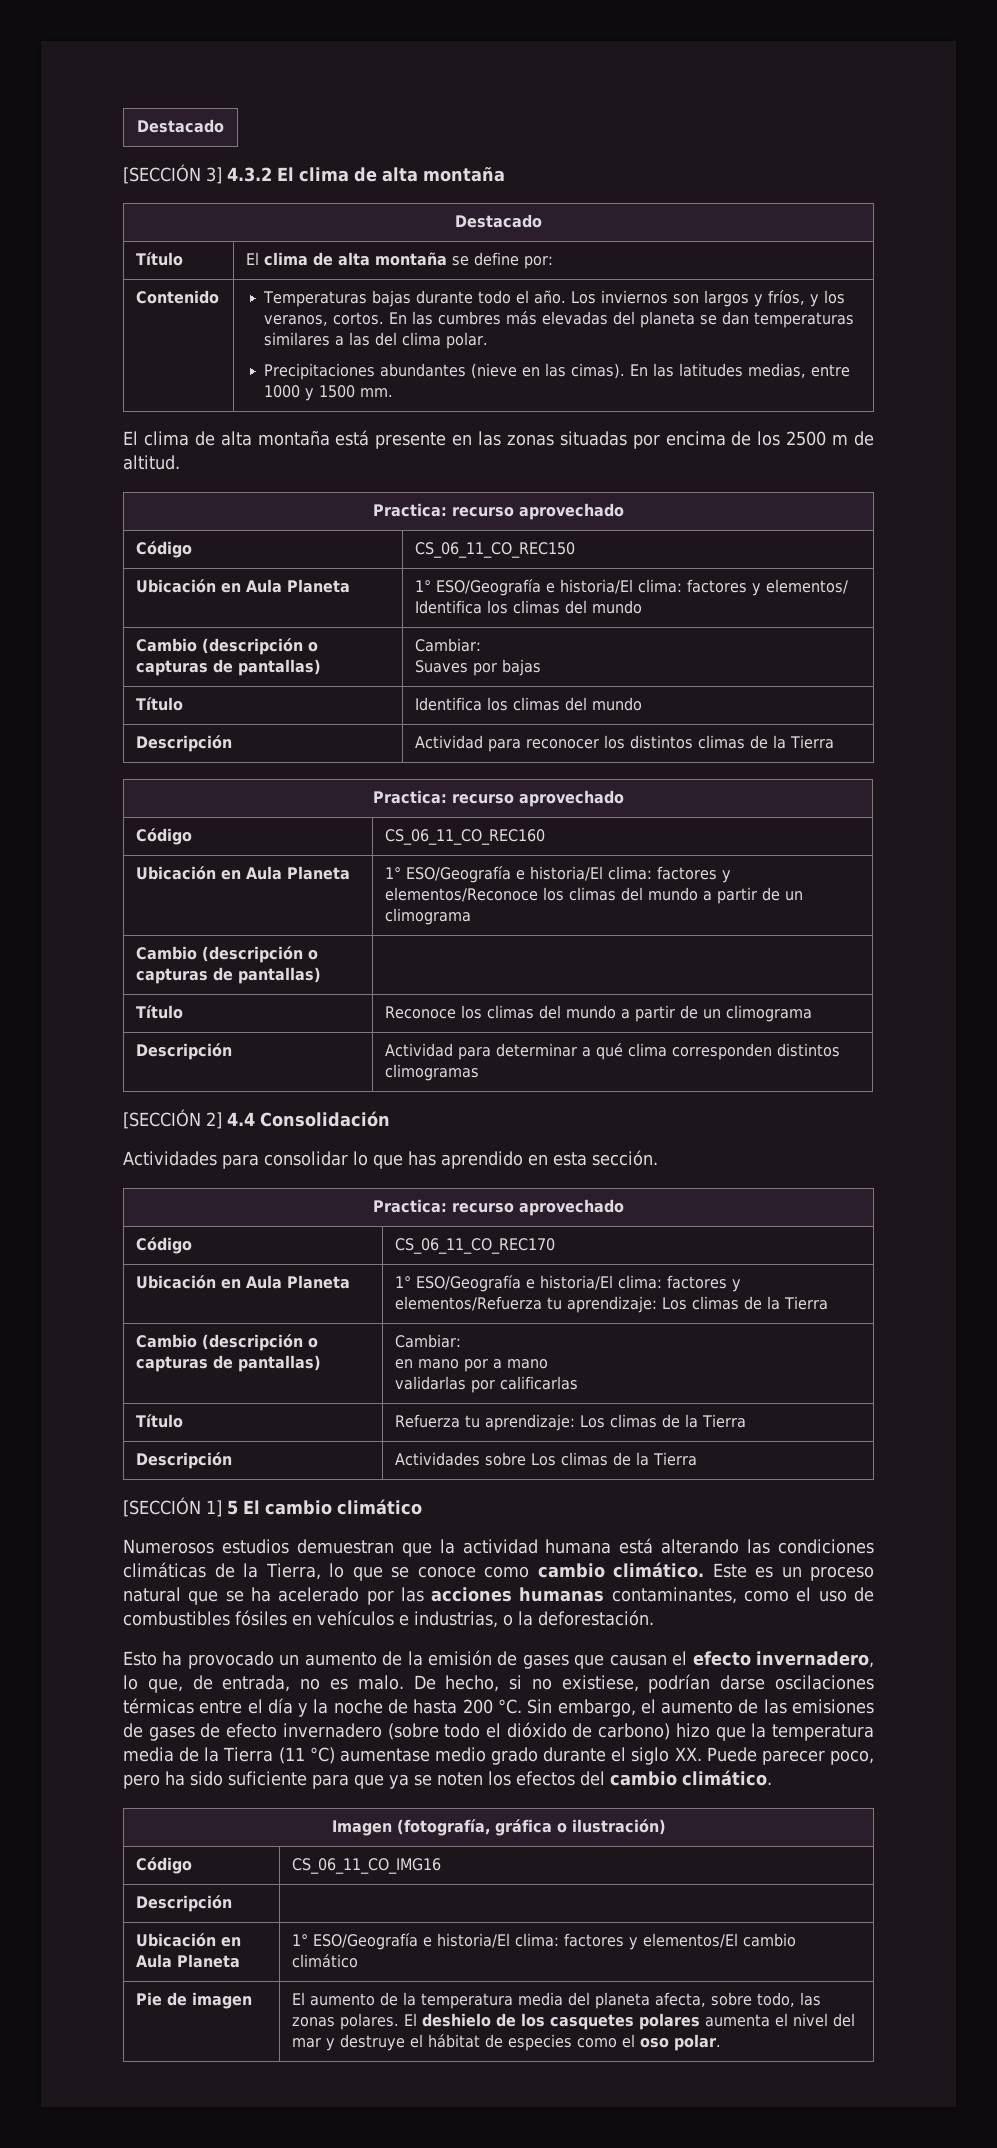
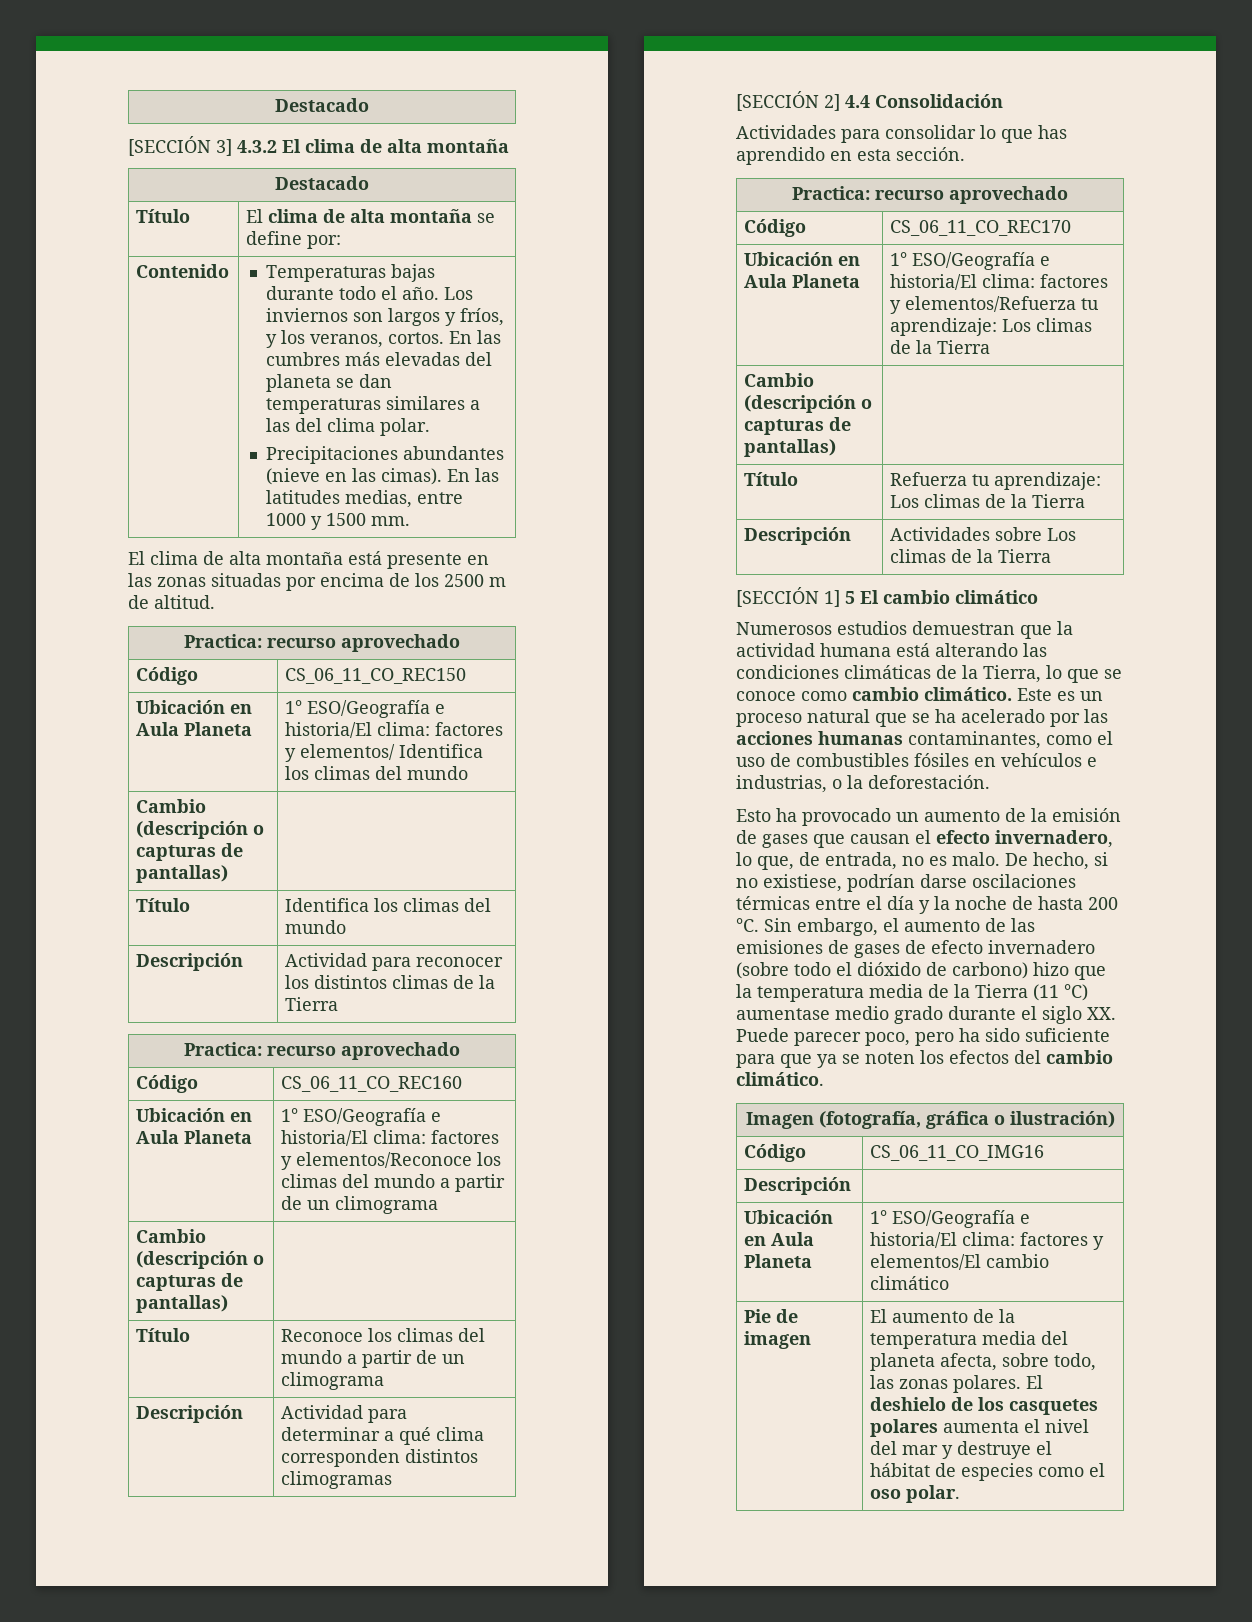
[415,638,482,652] [415,659,542,676] Cambiar: // Suaves por bajas -> (229, 874) none
[395,1334,462,1348] [395,1359,549,1372] [395,1376,579,1393] Cambiar: // en mano por a mano // validarlas por calificarlas -> (837, 448) none

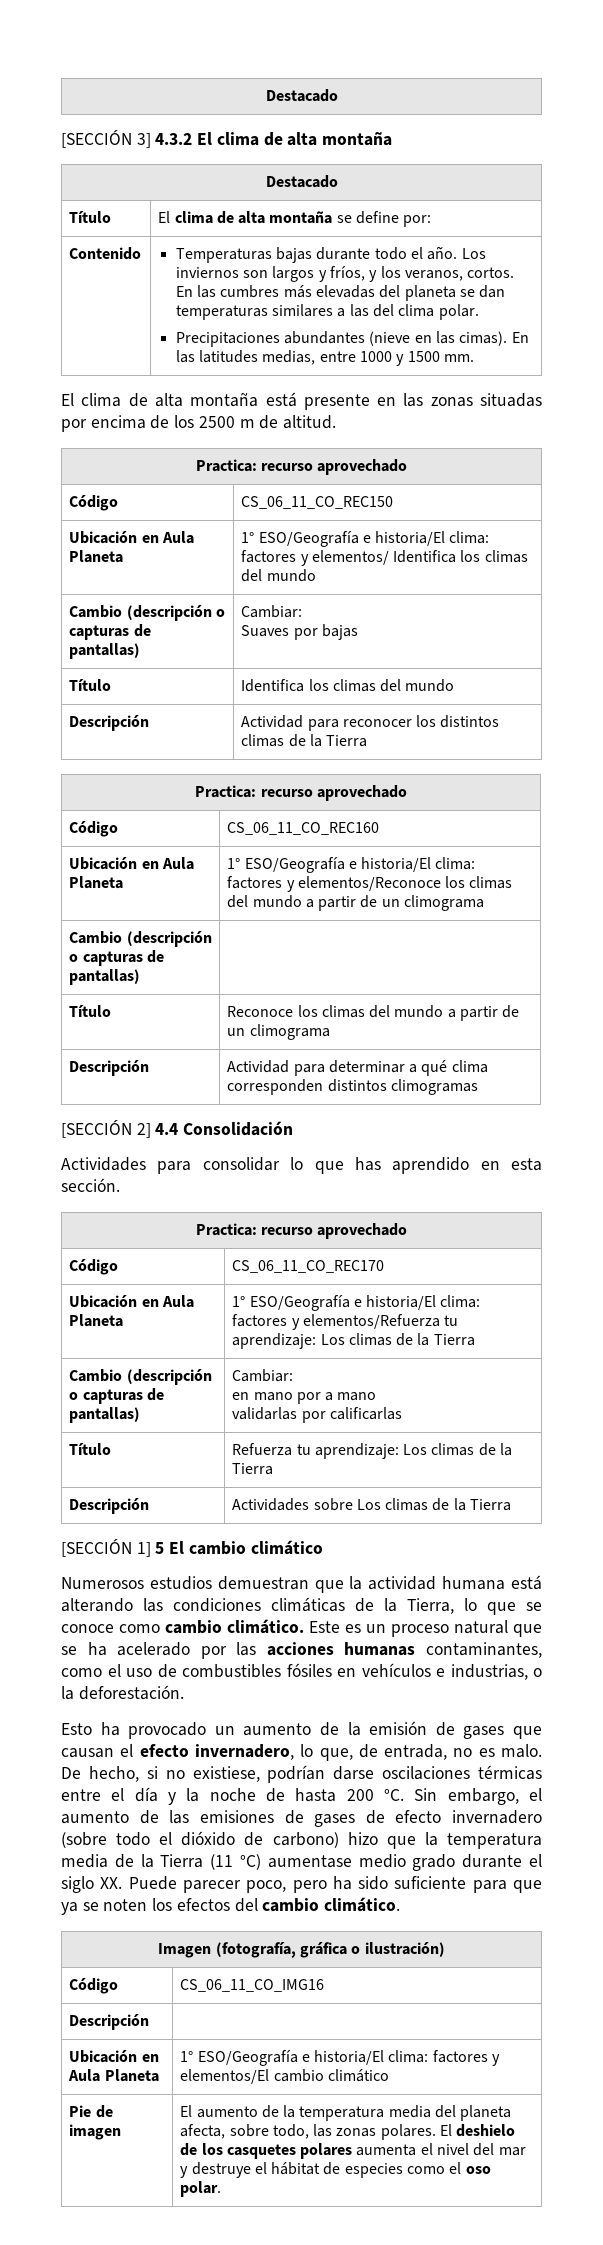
(229, 874) none -> [241,605,303,618] [241,624,358,640] Cambiar: // Suaves por bajas
(837, 448) none -> [232,1369,294,1382] [232,1392,377,1404] [232,1407,402,1423] Cambiar: // en mano por a mano // validarlas por calificarlas

